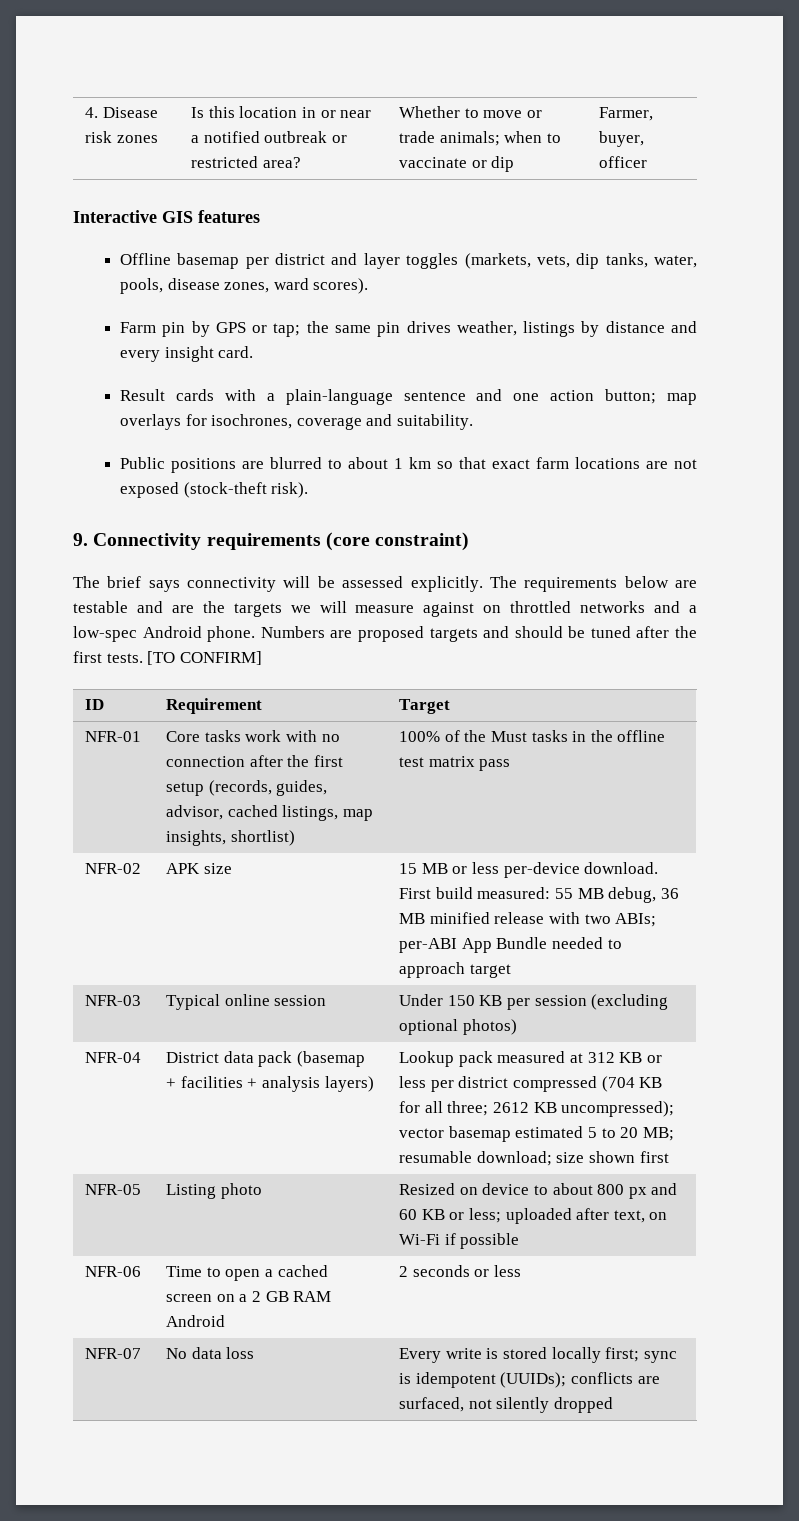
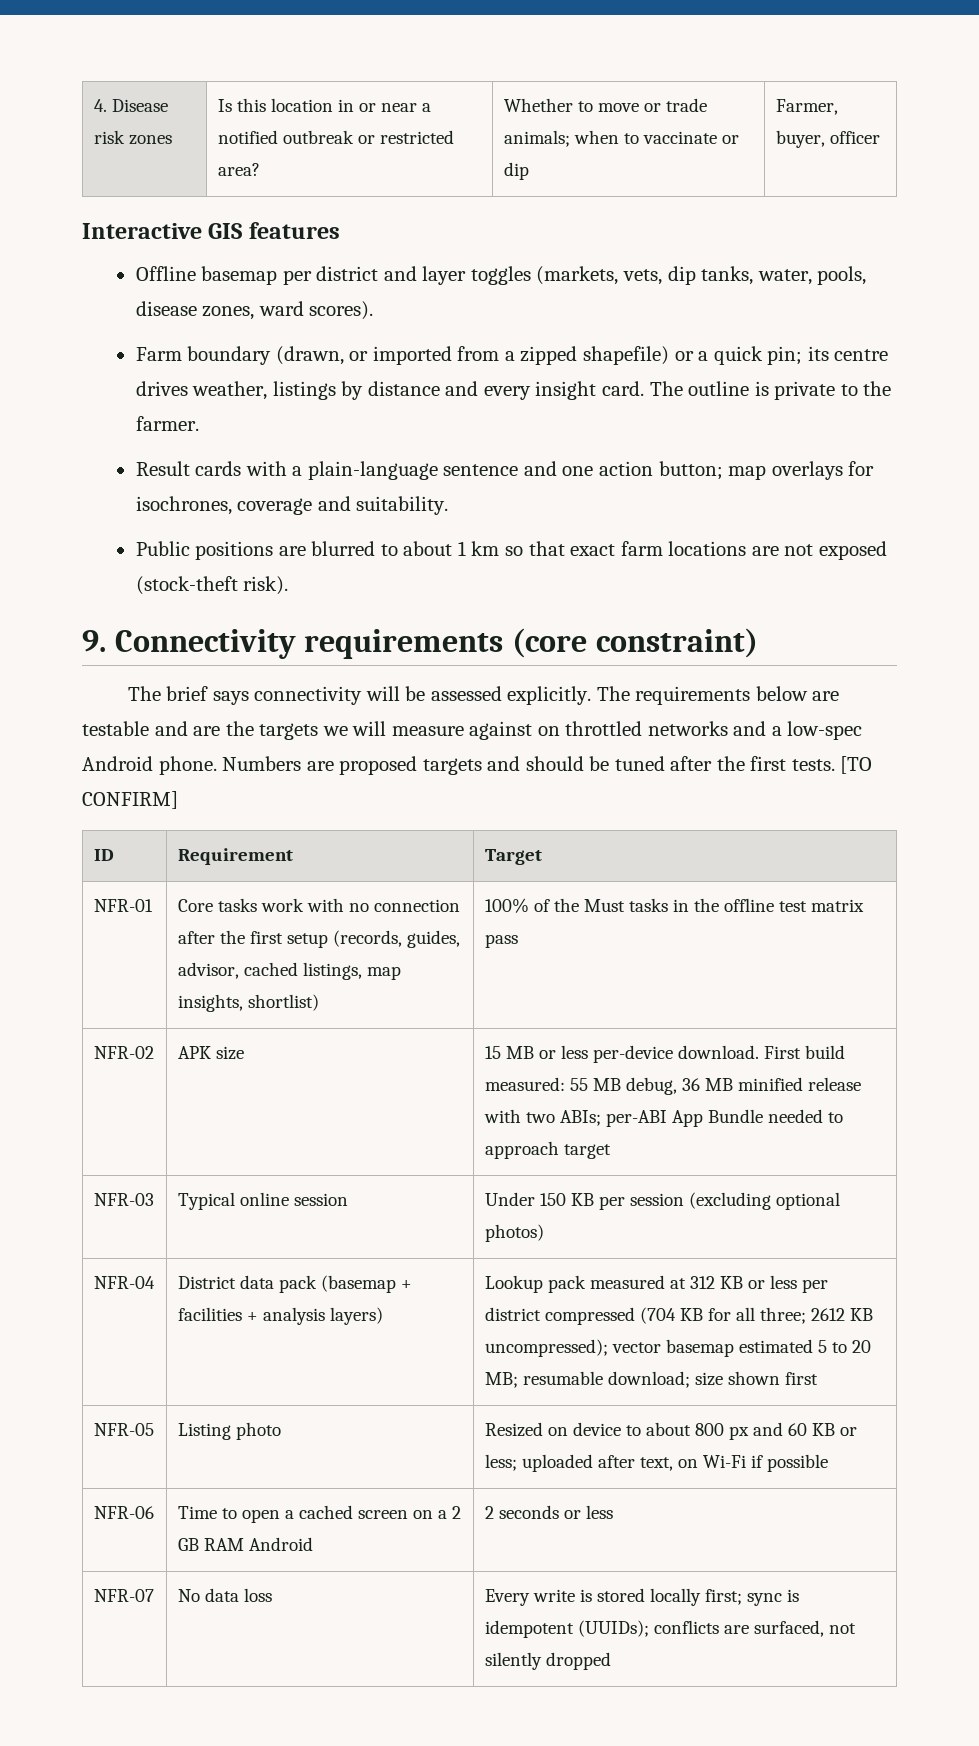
[162,321,401,337] pin by GPS or tap; the same pin -> [187,346,889,365] boundary (drawn, or imported from a zipped shapefile) or a quick pin; its centre
(254, 352) none -> [649,381,892,400] [135,416,199,431] The outline is private to the farmer.

